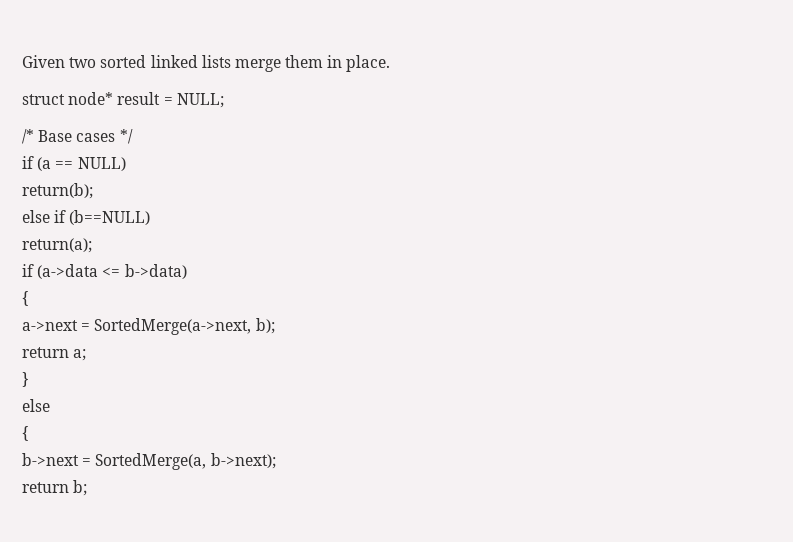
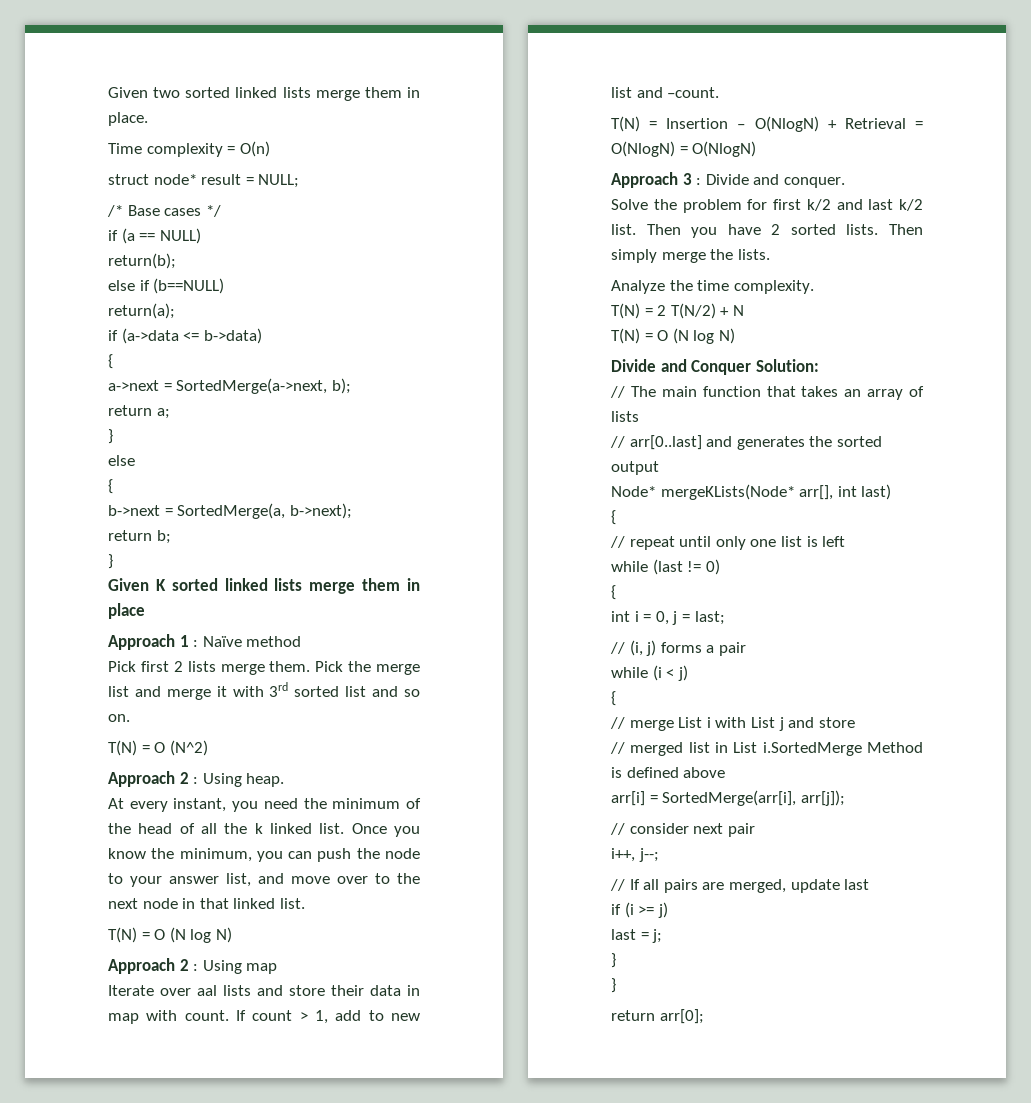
(391, 63) none -> [108,141,270,157] // Time complexity = O(n)
(88, 488) none -> [108,554,113,569] [108,578,420,594] [108,603,145,619] [108,634,302,650] [108,661,420,675] [108,682,420,700] [108,714,130,722] [108,740,208,756] [108,771,285,787] [108,798,422,812] [108,823,420,837] [108,848,420,862] [108,873,420,887] [108,898,305,909] [108,927,232,943] [108,958,278,974] [108,985,420,996] [108,1010,420,1024] [611,87,720,98] [611,116,923,132] [611,141,757,157] [611,172,845,188] [611,199,923,213] [611,224,923,238] [611,249,770,263] [611,280,814,294] [611,303,744,319] [611,328,735,344] [611,359,819,375] [610,386,924,400] [611,411,639,422] [610,435,882,450] [611,461,659,475] [611,484,892,500] [611,510,616,525] [610,536,846,550] [611,559,720,575] [611,585,616,600] [611,611,725,625] [610,640,746,656] [611,665,688,681] [611,691,616,706] [610,717,855,731] [610,742,923,756] [611,767,726,778] [611,790,845,806] [610,823,755,837] [611,848,659,862] [610,879,870,893] [611,902,668,918] [611,929,663,943] [611,953,616,968] [611,978,616,993] [611,1009,704,1024] // } // Given K sorted linked lists merge them in place // Approach 1 : Naïve method // Pick first 2 lists merge them. Pick the merge list and merge it with 3rd sorted list and so on. // T(N) = O (N^2) // Approach 2 : Using heap. // At every instant, you need the minimum of the head of all the k linked list. Once you know the minimum, you can push the node to your answer list, and move over to the next node in that linked list. // T(N) = O (N log N) // Approach 2 : Using map // Iterate over aal lists and store their data in map with count. If count > 1, add to new list and –count. // T(N) = Insertion – O(NlogN) + Retrieval = O(NlogN) = O(NlogN) // Approach 3 : Divide and conquer. // Solve the problem for first k/2 and last k/2 list. Then you have 2 sorted lists. Then simply merge the lists. // Analyze the time complexity. // T(N) = 2 T(N/2) + N // T(N) = O (N log N) // Divide and Conquer Solution: // // The main function that takes an array of lists // // arr[0..last] and generates the sorted output // Node* mergeKLists(Node* arr[], int last) // { // // repeat until only one list is left // while (last != 0) // { // int i = 0, j = last; // // (i, j) forms a pair // while (i < j) // { // // merge List i with List j and store // // merged list in List i.SortedMerge Method is defined above // arr[i] = SortedMerge(arr[i], arr[j]); // // consider next pair // i++, j--; // // If all pairs are merged, update last // if (i >= j) // last = j; // } // } // return arr[0];

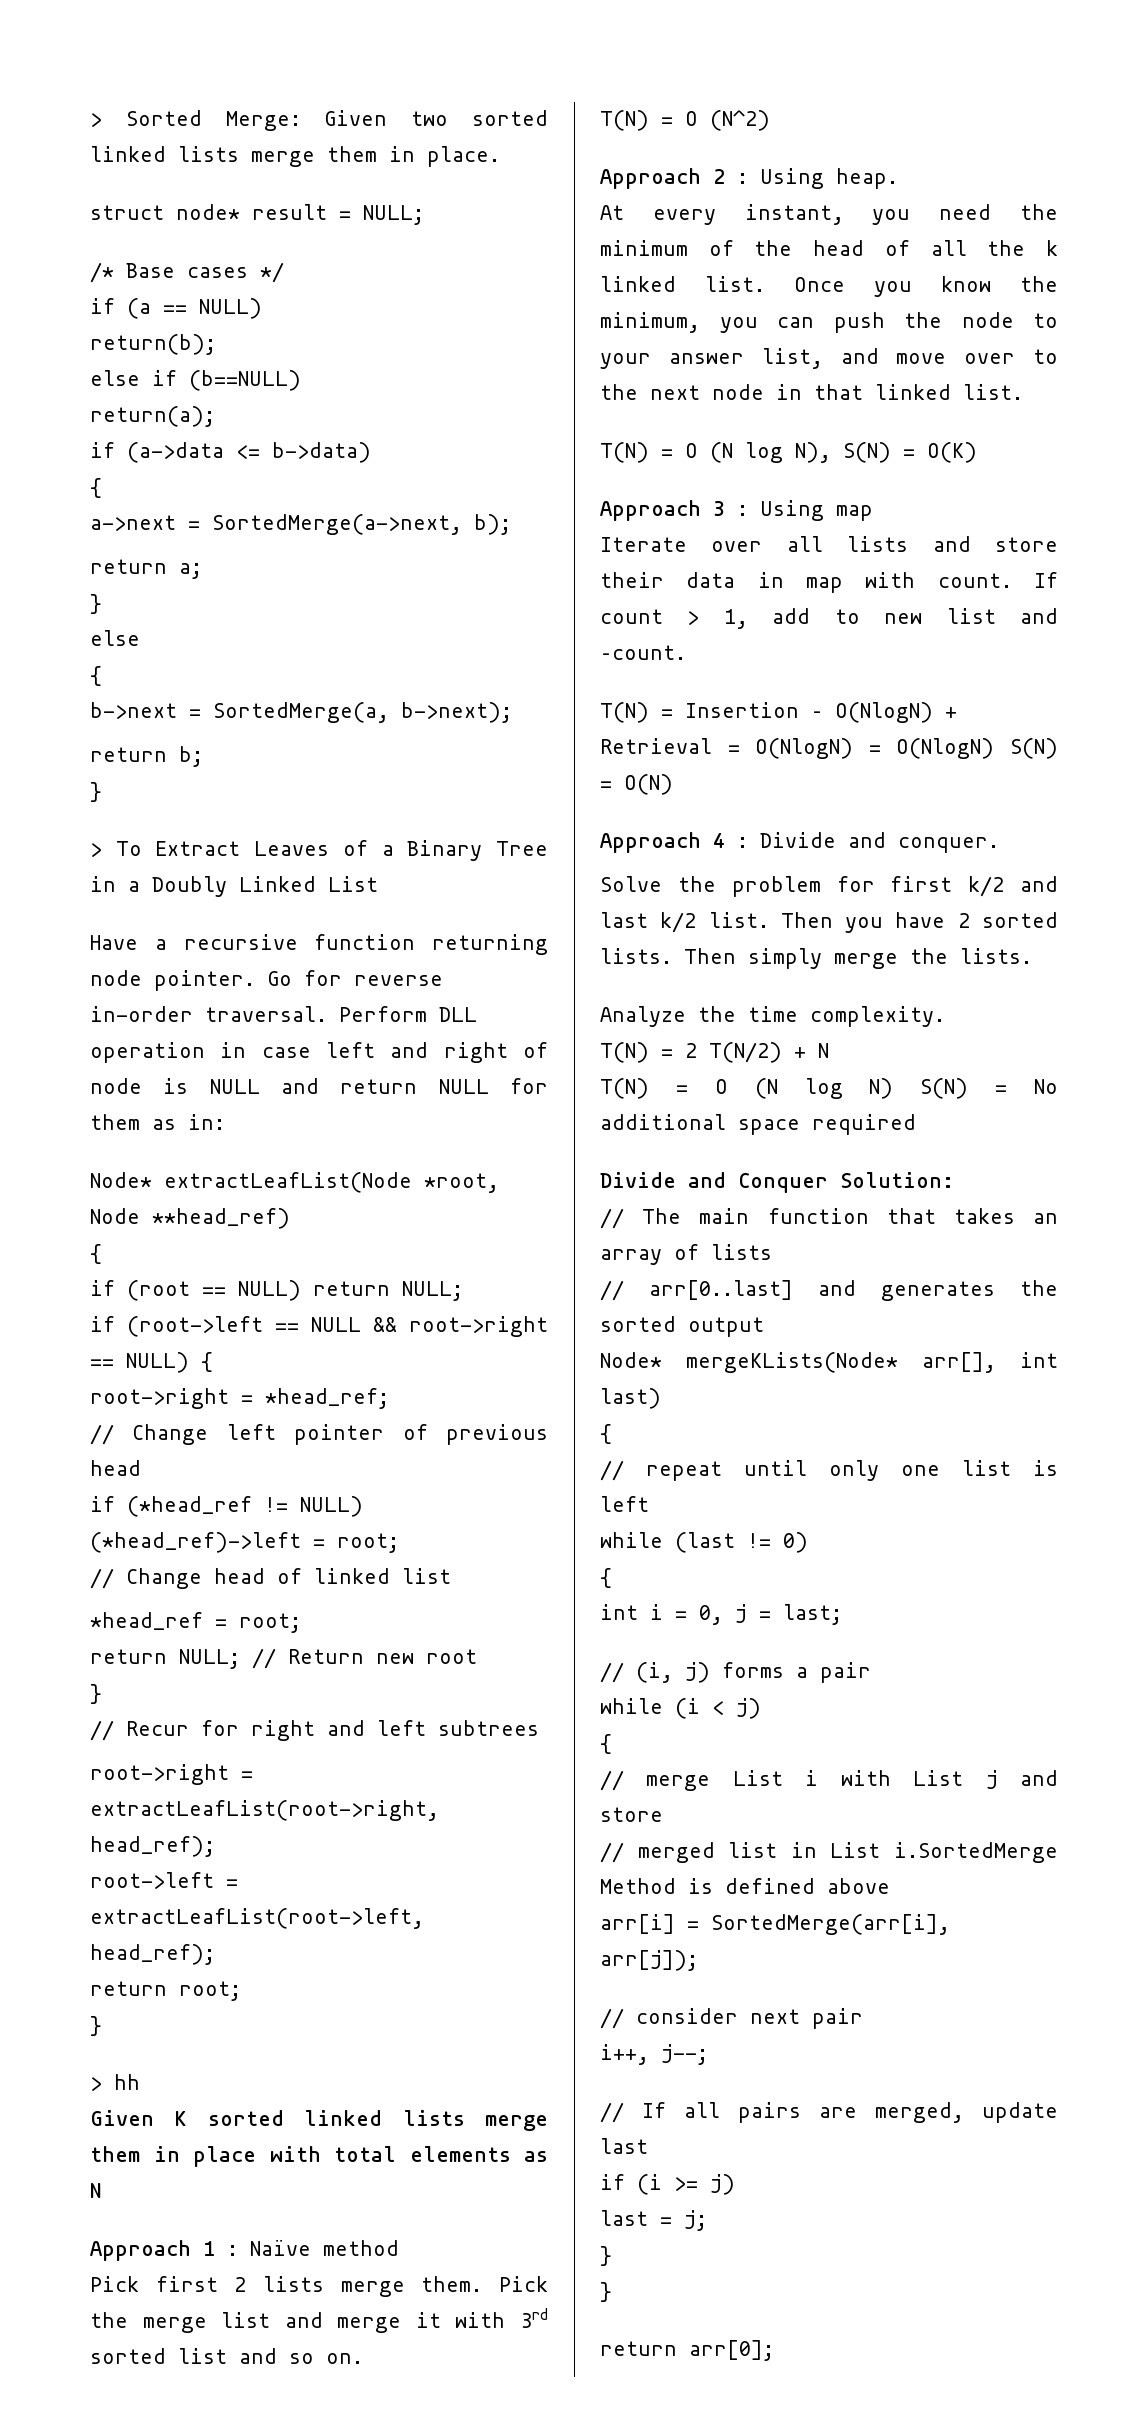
(108, 92) none -> [90,110,301,131] > Sorted Merge:
[108,141,270,157] // Time complexity = O(n) -> (500, 156) none
(113, 561) none -> [90,840,548,861] [90,876,378,897] [90,934,548,955] [90,970,443,991] [90,1006,477,1022] [90,1042,548,1063] [90,1078,548,1094] [90,1114,225,1130] [90,1172,499,1193] [90,1208,290,1229] [90,1244,102,1264] [90,1280,463,1301] [90,1316,548,1337] [90,1352,213,1373] [90,1388,389,1409] [90,1424,548,1445] [90,1460,141,1476] [90,1496,363,1517] [90,1532,399,1553] [90,1568,451,1589] [90,1612,301,1633] [90,1648,477,1669] [90,1684,102,1704] [90,1720,539,1741] [90,1764,253,1785] [90,1800,439,1821] [90,1836,215,1857] [90,1872,238,1889] [90,1908,424,1929] [90,1944,215,1965] [90,1981,241,2001] [90,2016,102,2036] [90,2074,140,2091] // > To Extract Leaves of a Binary Tree in a Doubly Linked List // Have a recursive function returning node pointer. Go for reverse in-order traversal. Perform DLL operation in case left and right of node is NULL and return NULL for them as in: // Node* extractLeafList(Node *root, Node **head_ref) // { // if (root == NULL) return NULL; // if (root->left == NULL && root->right == NULL) { // root->right = *head_ref; // // Change left pointer of previous head // if (*head_ref != NULL) (*head_ref)->left = root; // // Change head of linked list // *head_ref = root; // return NULL; // Return new root // } // // Recur for right and left subtrees // root->right = extractLeafList(root->right, head_ref); // root->left = extractLeafList(root->left, head_ref); // return root; // } // > hh
(145, 611) none -> [269,2146,548,2162] [90,2183,101,2198] with total elements as N
[215,927,232,943] [108,958,189,974] N) // Approach 2 -> [795,442,977,463] [600,500,725,521] N), S(N) = O(K) // Approach 3
[197,985,217,996] aal -> [786,536,823,552] all
[611,172,692,188] // Approach 3 -> [1010,738,1058,759] [600,774,673,795] [600,832,725,853] S(N) = O(N) // Approach 4
(735, 336) none -> [920,1078,1058,1099] [600,1114,916,1135] S(N) = No additional space required

